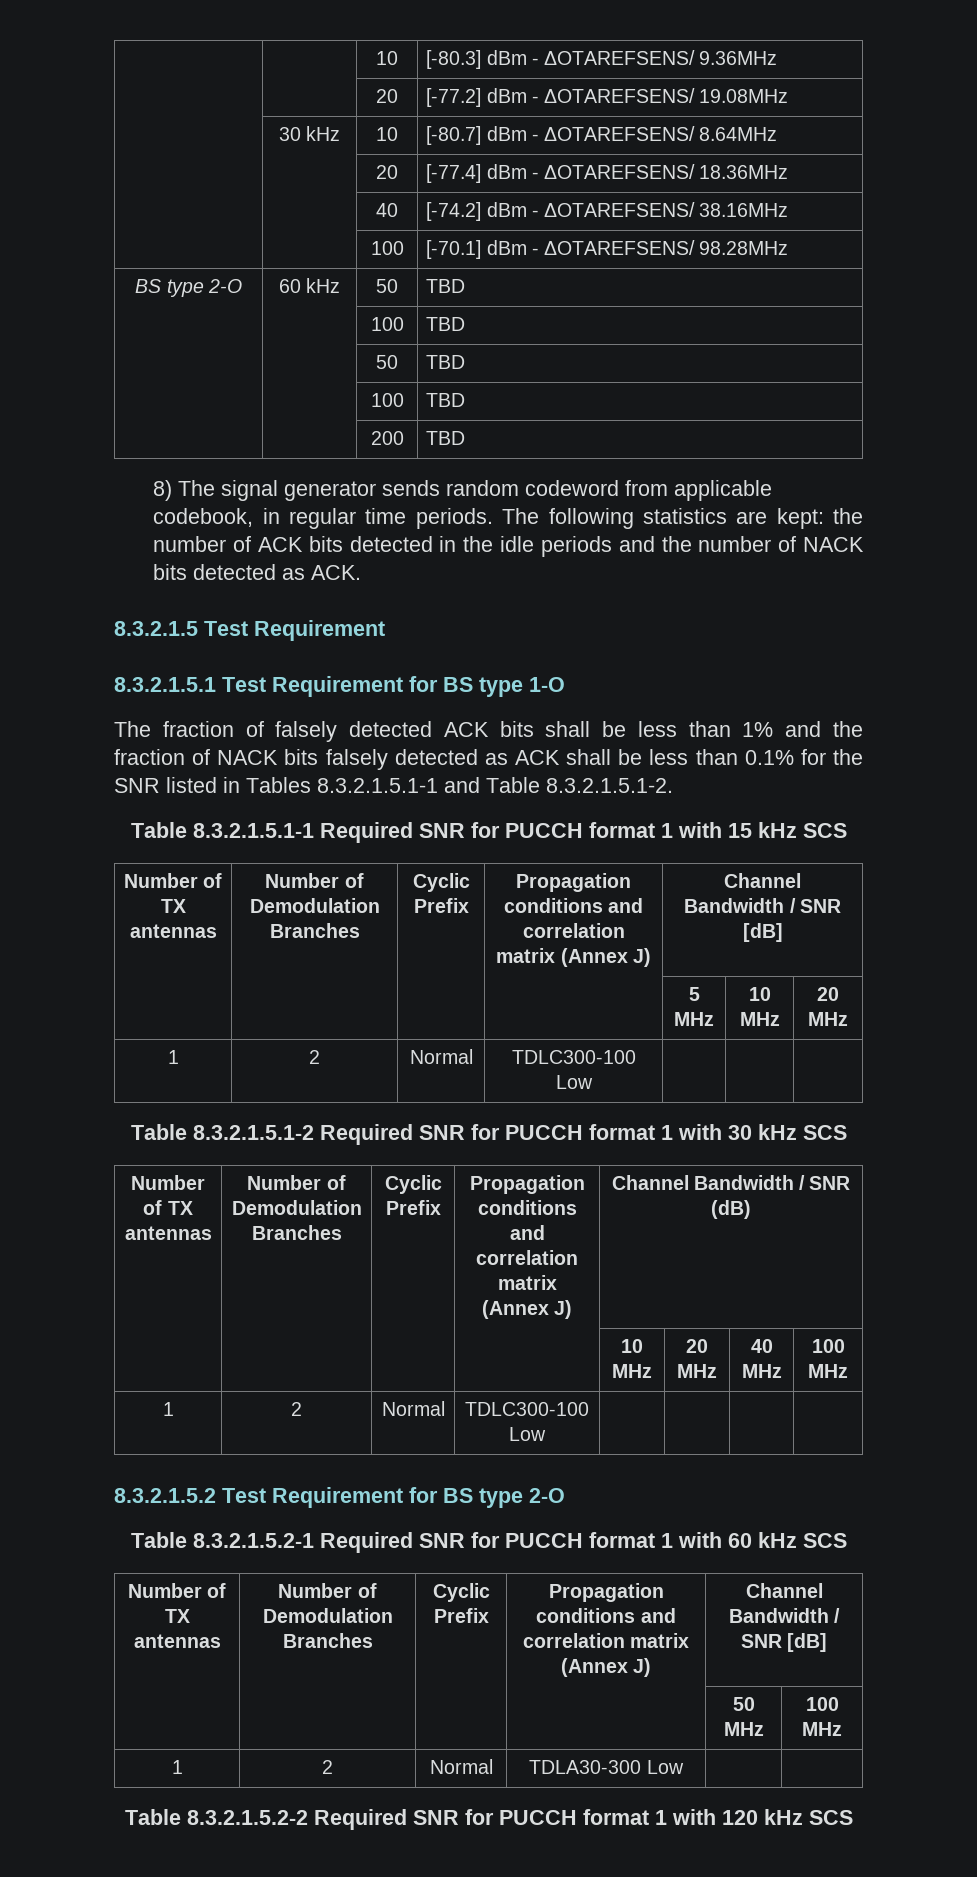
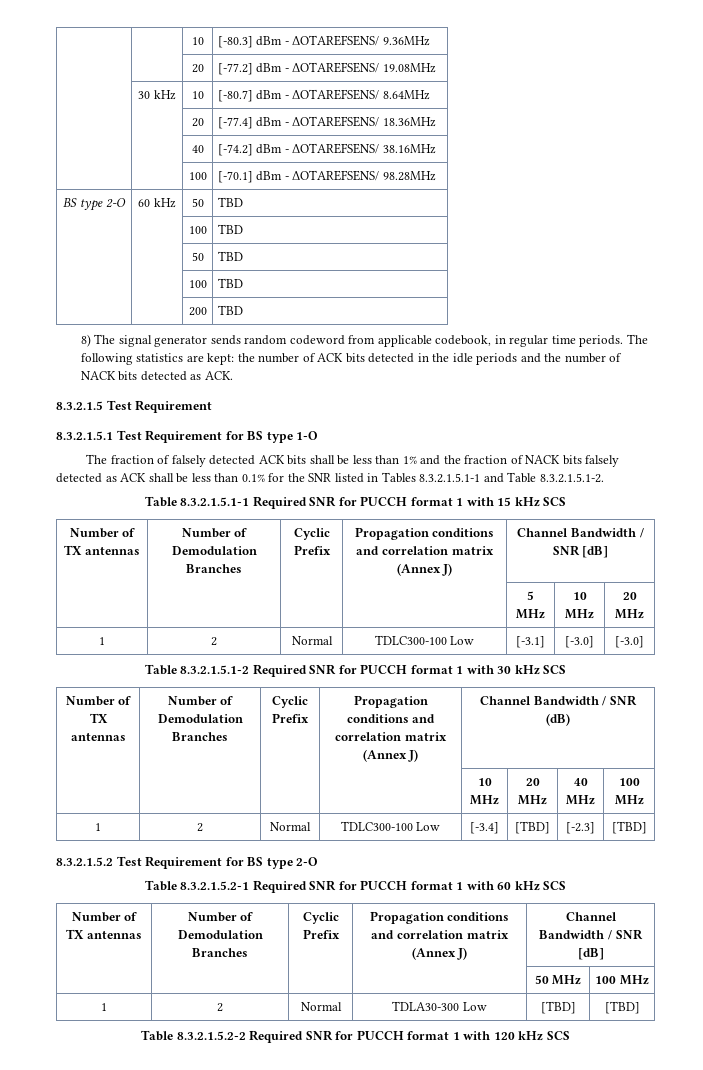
(593, 1082) | | -> [516,636,545,648] [565,636,594,648] [615,636,644,648] [-3.1] | [-3.0] | [-3.0]
(546, 1434) | | | -> [470,822,499,834] [515,821,550,834] [566,822,595,834] [611,821,647,834] [-3.4] | [TBD] | [-2.3] | [TBD]
(684, 1767) | -> [540,1001,576,1014] [604,1001,640,1014] [TBD] | [TBD]

